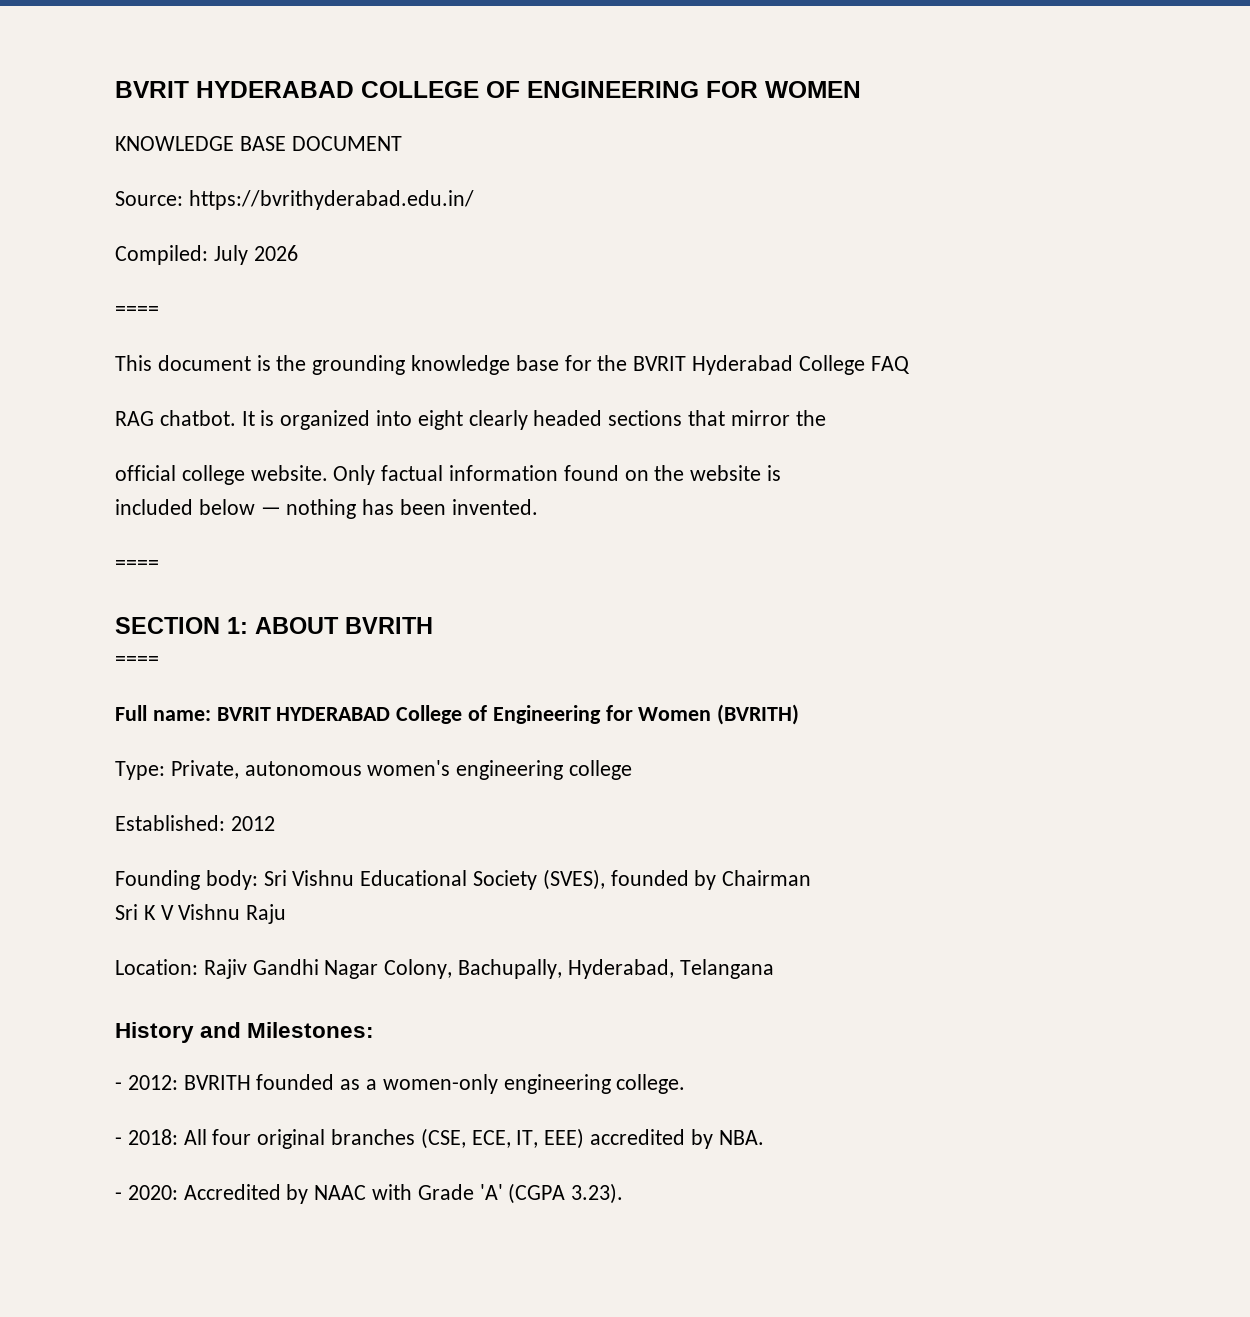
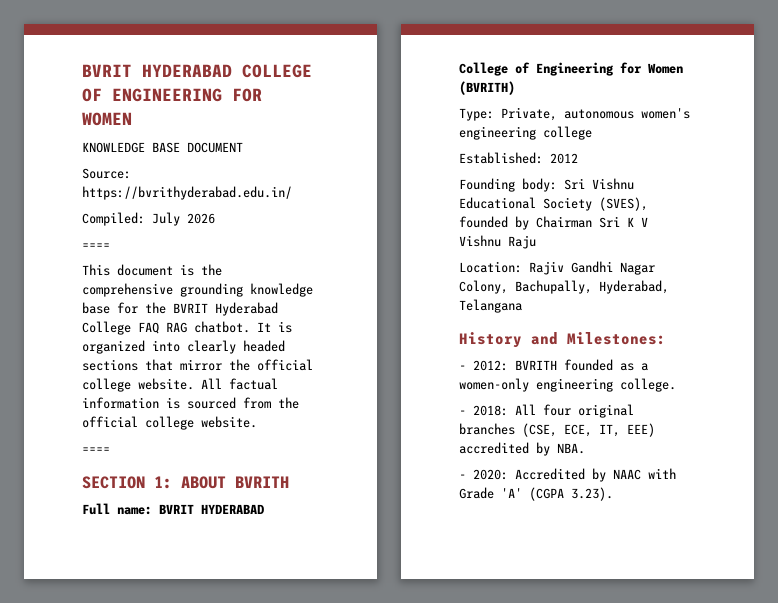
(307, 363) none -> [82,283,173,297] comprehensive
(910, 365) // -> (159, 328) none
[417,410,463,430] eight -> (180, 346) none
[115,465,376,485] // official college website. Only -> [257,359,313,371] [82,378,222,392] official college website. All
[563,465,782,481] [115,499,538,519] found on the website is // included below — nothing has been invented. -> [166,397,299,409] [82,416,257,430] is sourced from the official college website.
[115,656,159,666] // ==== -> (289, 482) none
(812, 878) // -> (592, 222) none

